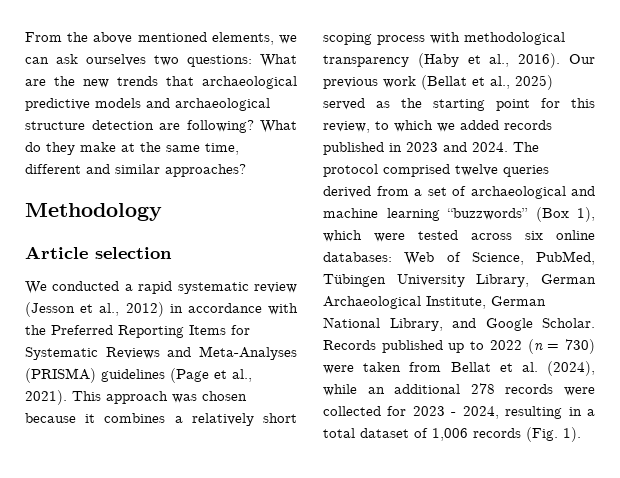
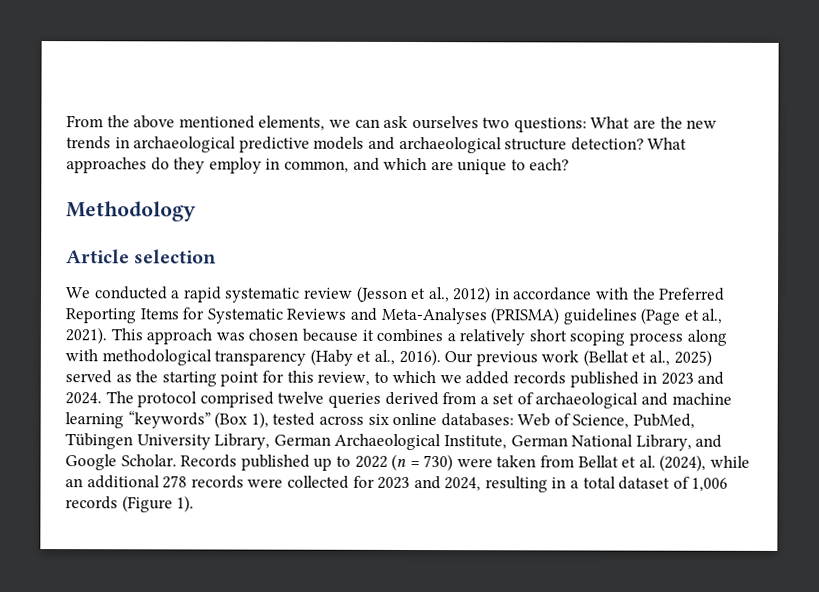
[166,76,194,86] that -> [114,137,130,149] in
[91,120,297,133] [25,142,239,155] [25,164,246,177] detection are following? What do they make at the same time, different and similar approaches? -> [570,137,688,151] [66,157,570,175] detection? What approaches do they employ in common, and which are unique to each?
(425, 40) none -> [686,329,727,346] along
[447,208,528,220] “buzzwords” -> [127,410,211,429] “keywords”
[323,230,405,242] which were -> (269, 420) none
[451,412,457,416] - -> [413,476,441,490] and
[526,427,558,442] (Fig. -> [121,495,173,513] (Figure

